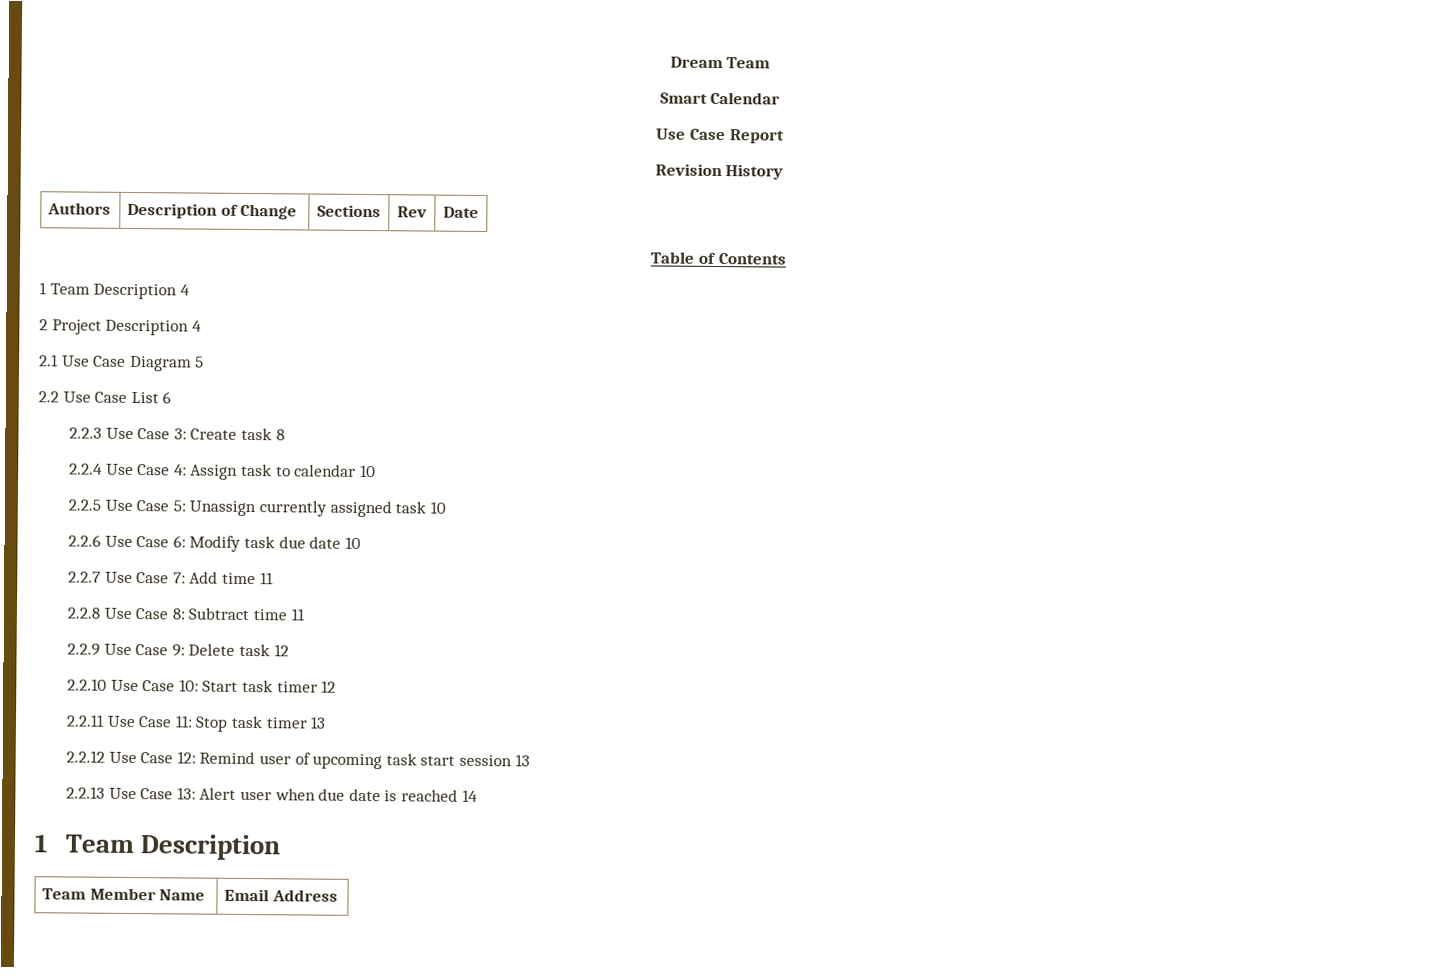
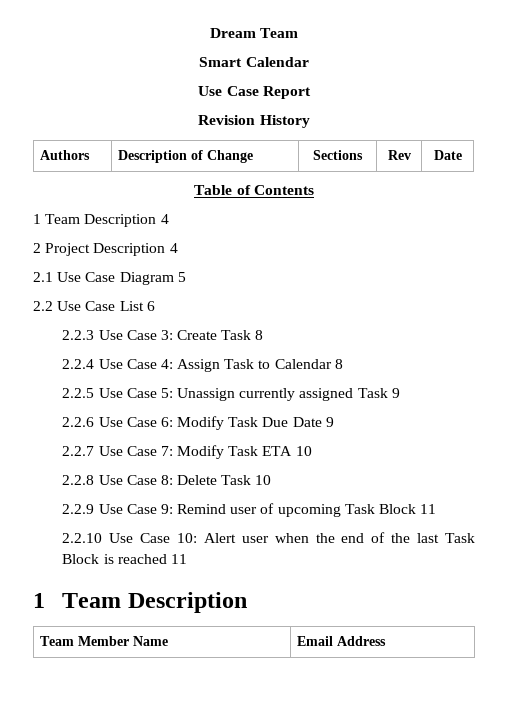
[240,427,272,441] task -> [221,330,252,340] Task
[240,463,376,478] task to calendar 10 -> [224,359,343,369] Task to Calendar 8
[395,501,446,514] task 10 -> [357,388,400,398] Task 9
[243,535,361,549] task due date 10 -> [228,417,334,427] Task Due Date 9
[189,571,274,585] Add time 11 -> [177,445,312,459] Modify Task ETA 10
[188,607,305,621] Subtract time 11 -> [177,475,272,485] Delete Task 10
[188,643,289,657] [67,678,337,693] [66,714,327,732] [66,750,530,770] [66,786,381,802] Delete task 12 // 2.2.10 Use Case 10: Start task timer 12 // 2.2.11 Use Case 11: Stop task timer 13 // 2.2.12 Use Case 12: Remind user of upcoming task start session 13 // 2.2.13 Use Case 13: Alert user when due date -> [177,503,437,517] [62,532,476,543] [62,554,100,564] Remind user of upcoming Task Block 11 // 2.2.10 Use Case 10: Alert user when the end of the last Task Block
[461,789,478,802] 14 -> [170,554,187,564] 11

